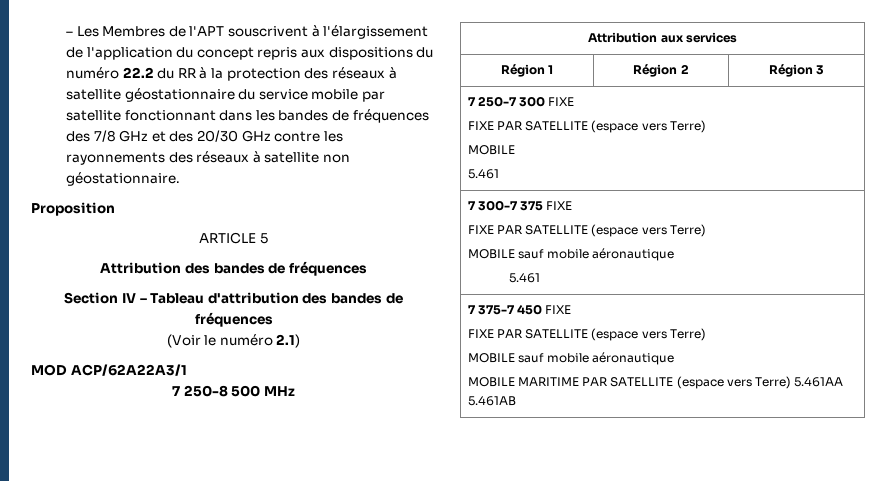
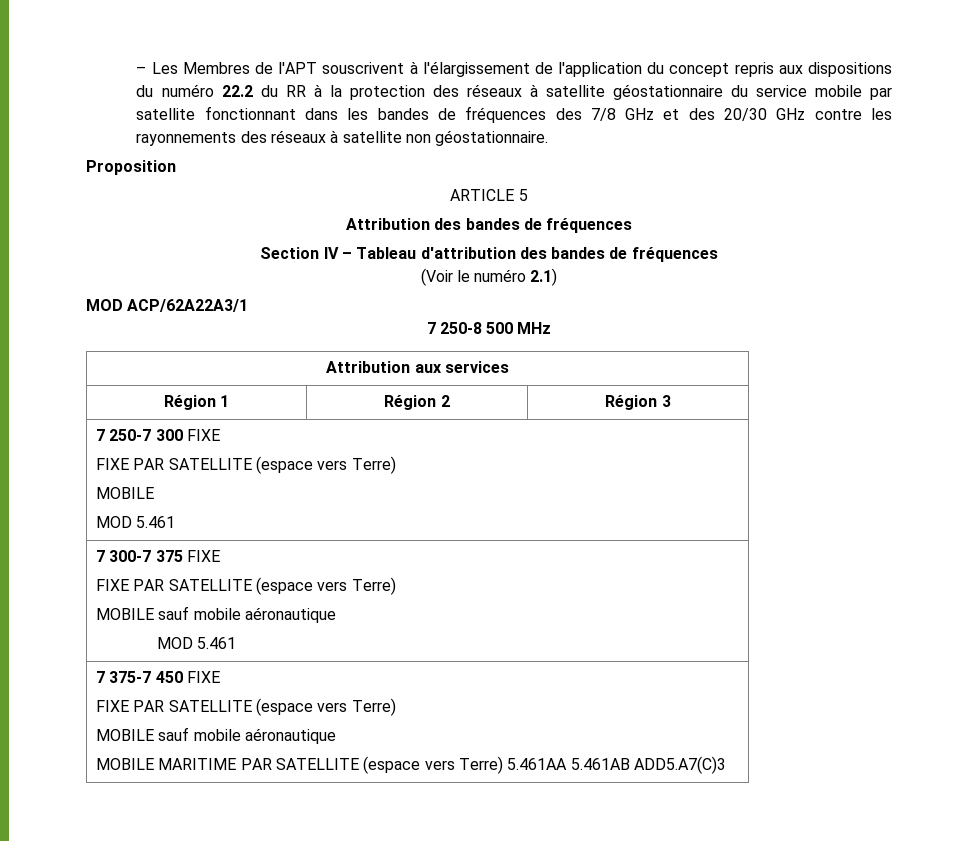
(515, 150) none -> [96,516,133,528] MOD
(675, 254) none -> [156,637,193,649] MOD
(516, 401) none -> [634,756,727,774] ADD5.A7(C)3

